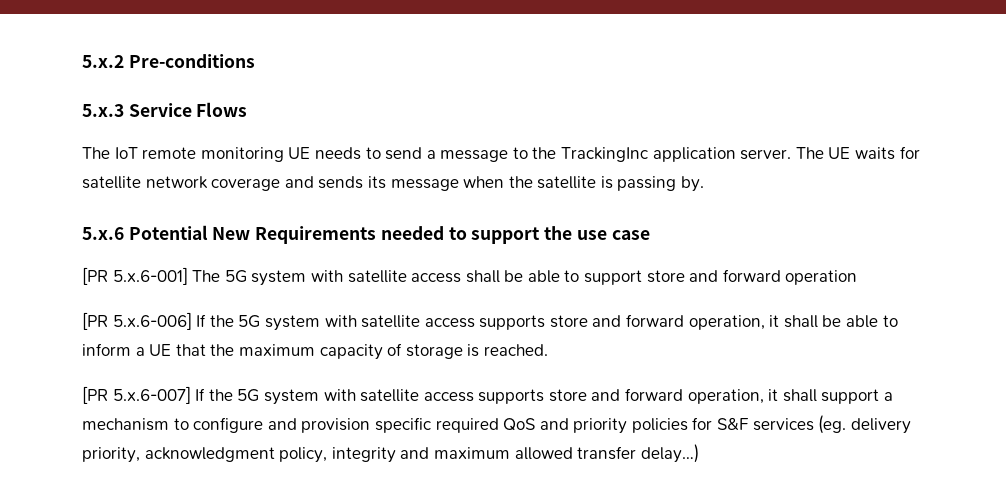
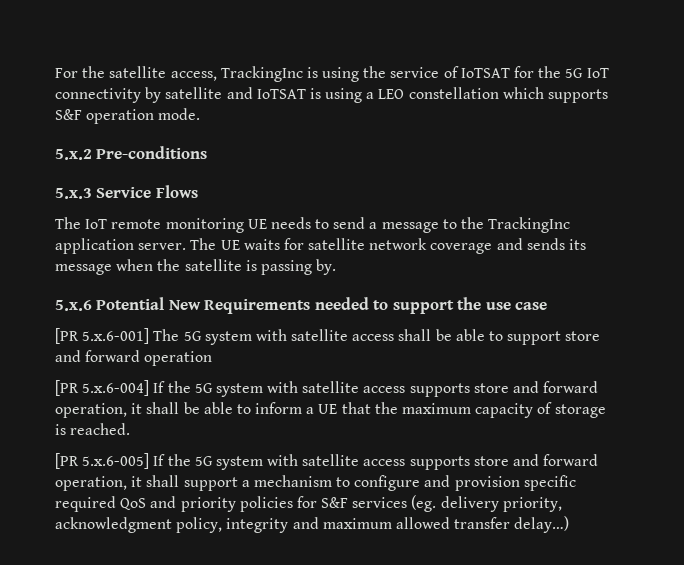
(82, 61) none -> [55,66,609,82] [55,87,609,103] [55,108,201,124] For the satellite access, TrackingInc is using the service of IoTSAT for the 5G IoT connectivity by satellite and IoTSAT is using a LEO constellation which supports S&F operation mode. //
[112,312,192,330] 5.x.6-006] -> [82,380,150,396] 5.x.6-004]
[112,386,191,404] 5.x.6-007] -> [82,453,150,469] 5.x.6-005]

